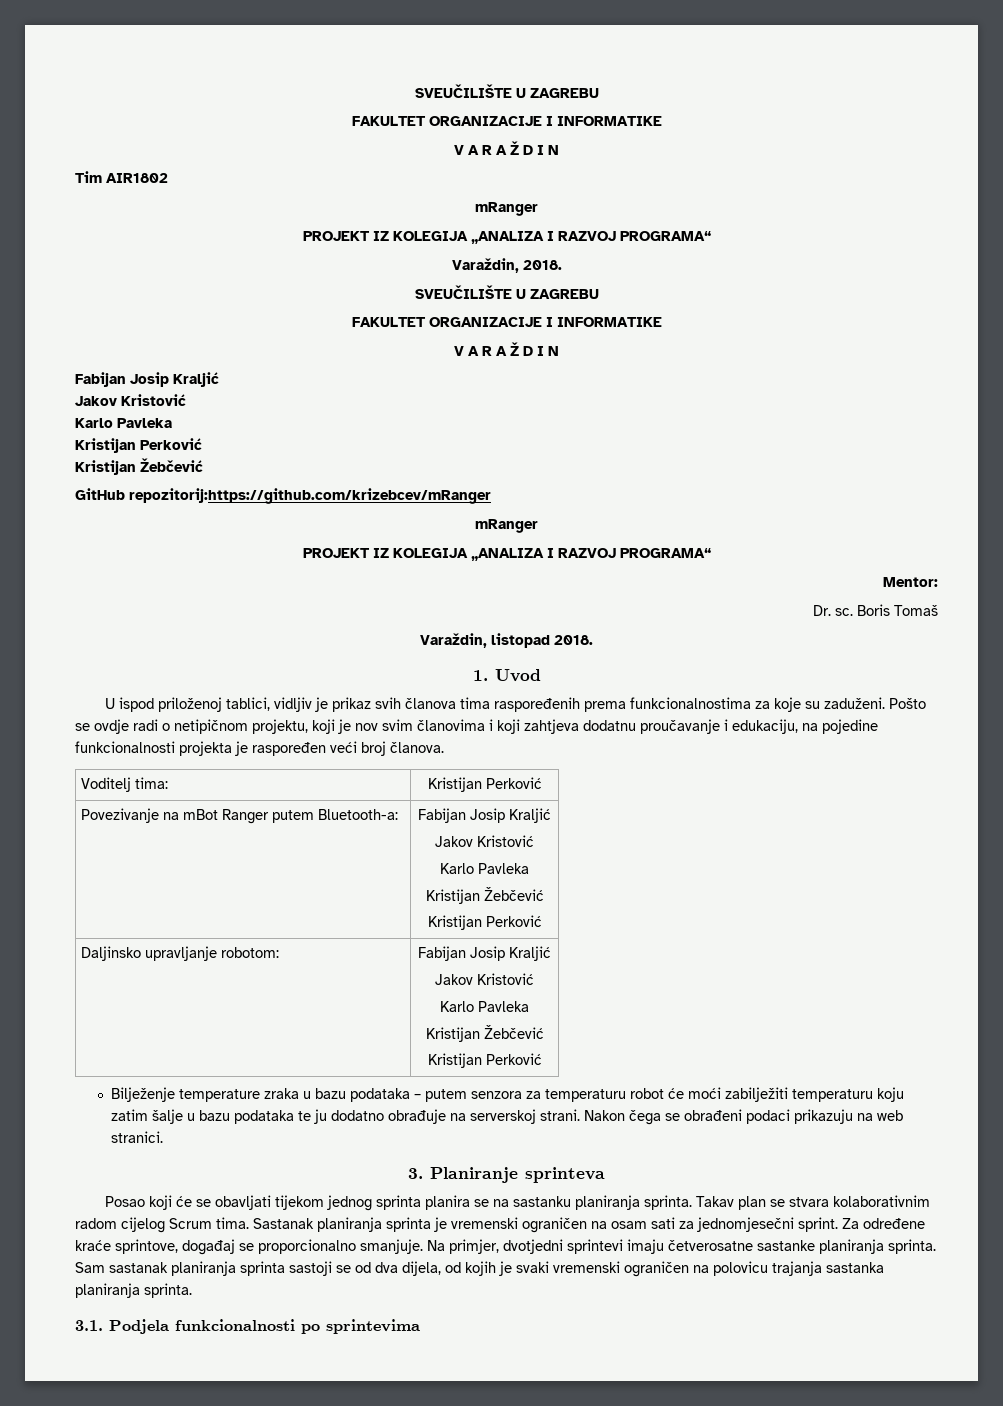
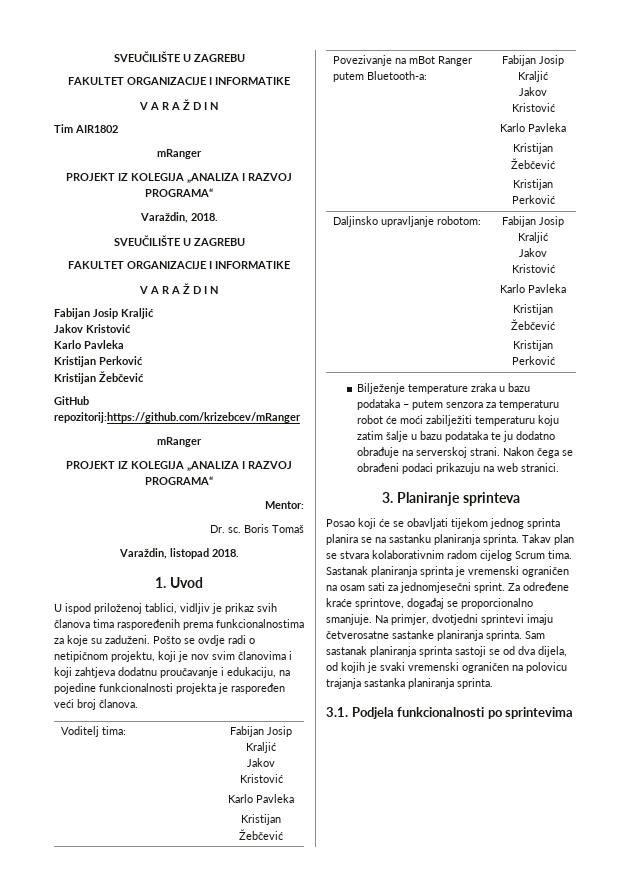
[427,777,542,792] Kristijan Perković -> [230,726,292,737] [246,742,276,753] [247,758,275,767] [239,774,283,783] [228,794,294,803] [241,814,281,825] [239,829,283,840] Fabijan Josip Kraljić // Jakov Kristović // Karlo Pavleka // Kristijan Žebčević

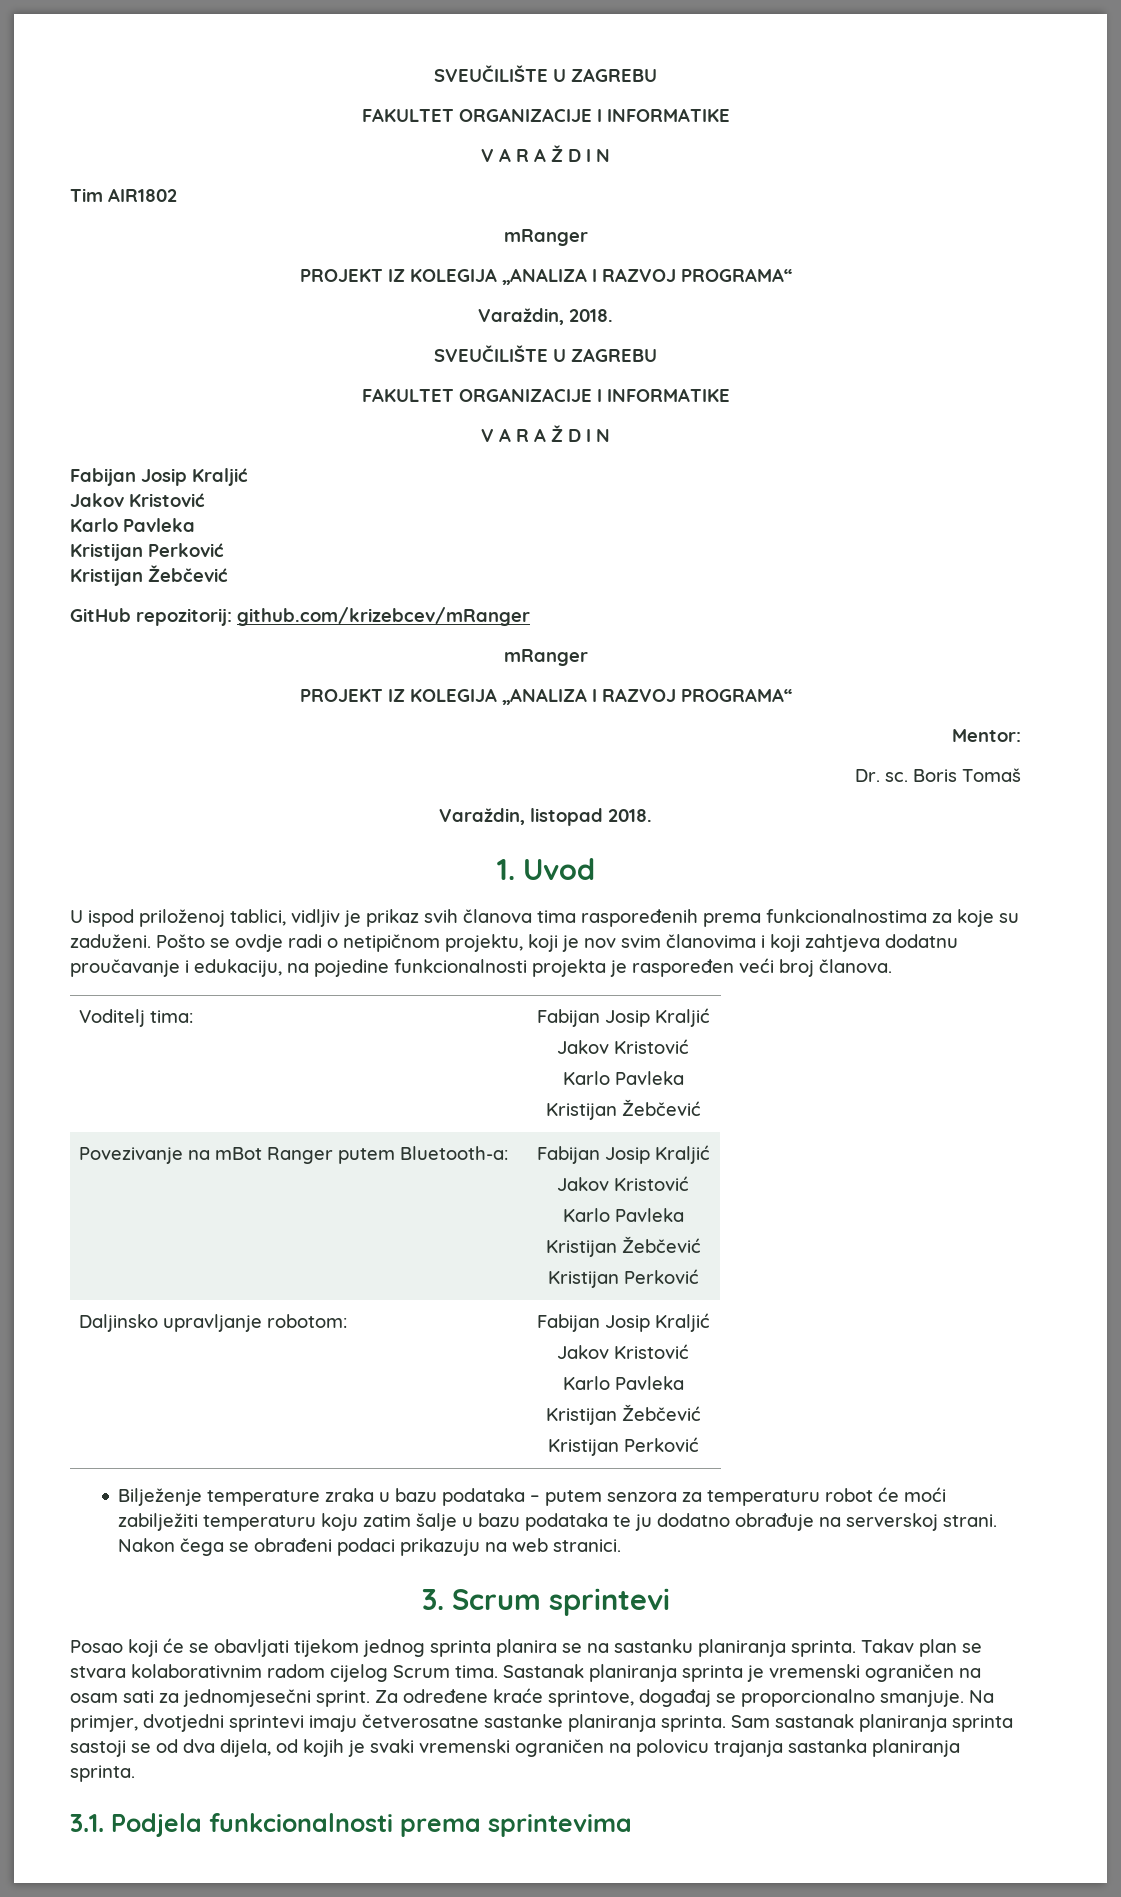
[54,412,301,423] repozitorij:https://github.com/krizebcev/mRanger -> [136,607,530,626] repozitorij: github.com/krizebcev/mRanger
[397,492,520,506] Planiranje sprinteva -> [451,1588,670,1616] Scrum sprintevi
[487,710,503,719] po -> [400,1818,481,1837] prema

